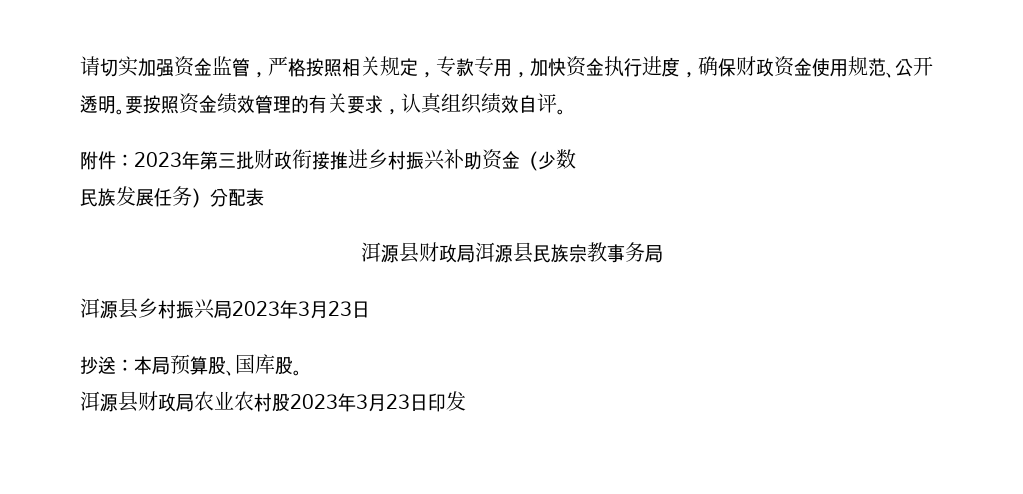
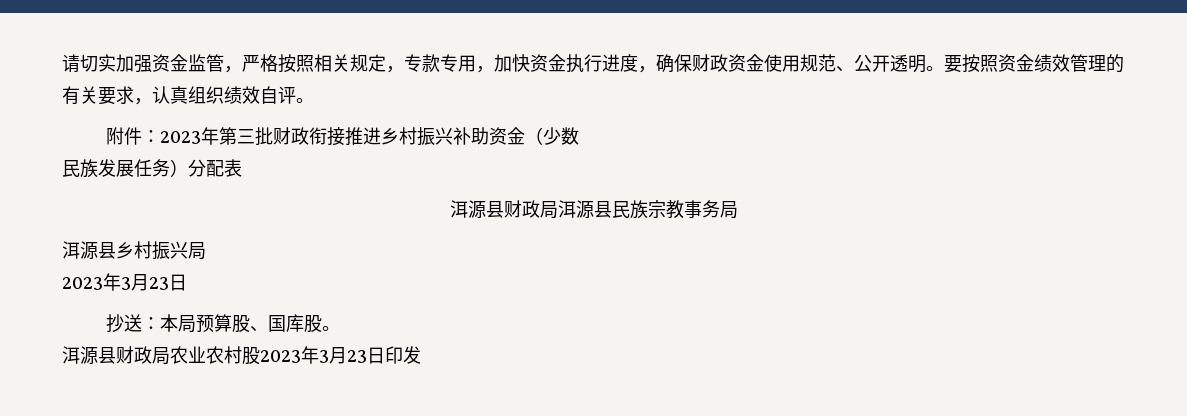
(232, 310) none -> (206, 251) //

